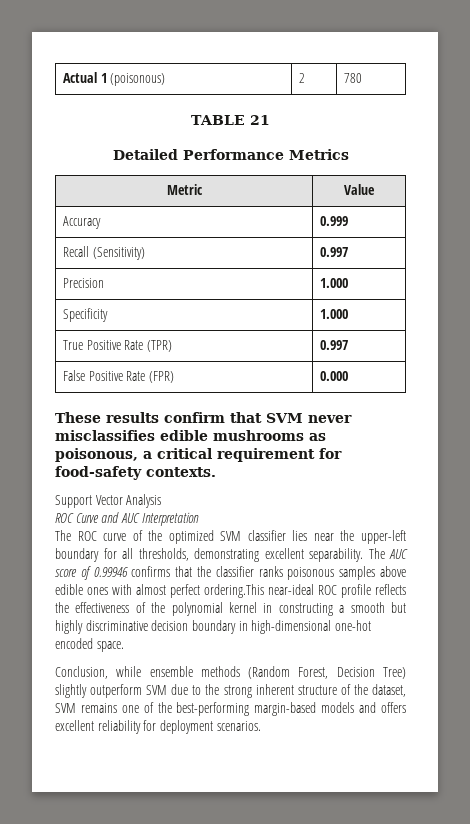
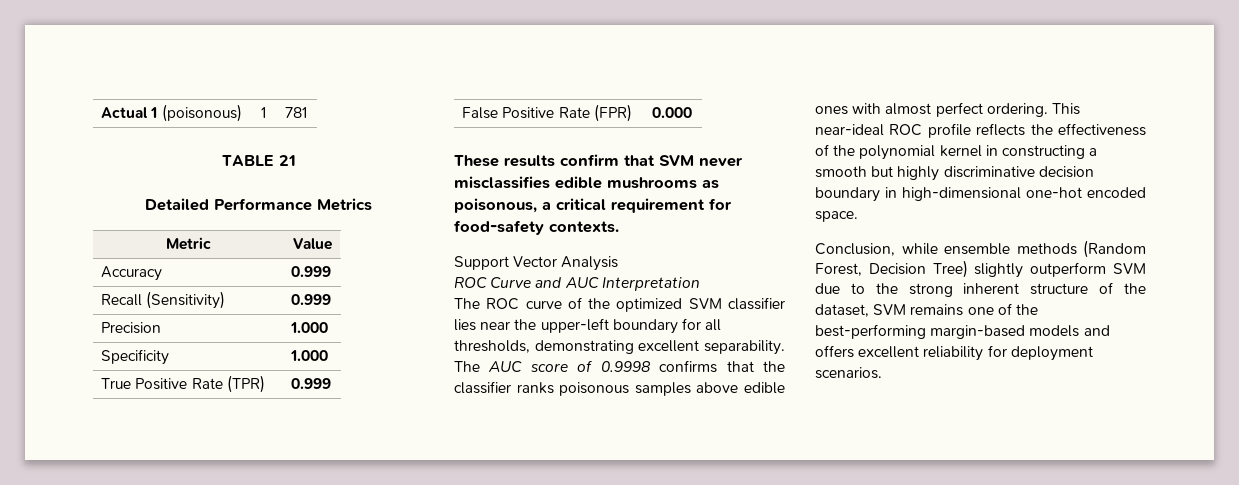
[299,73,306,83] [344,73,363,83] 2 | 780 -> [261,107,267,118] [285,107,308,118] 1 | 781
[320,247,349,257] 0.997 -> [291,294,332,305] 0.999
[320,340,349,350] 0.997 -> [291,378,332,389] 0.999
[93,567,128,577] 0.99946 -> [600,361,650,372] 0.9998
[204,584,265,598] ordering.This -> [986,103,1080,117] ordering. This

